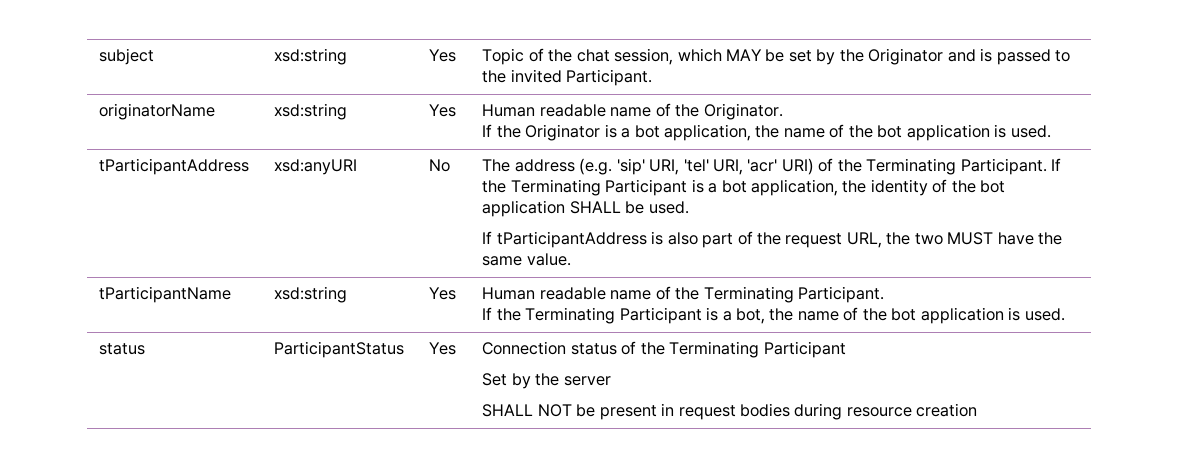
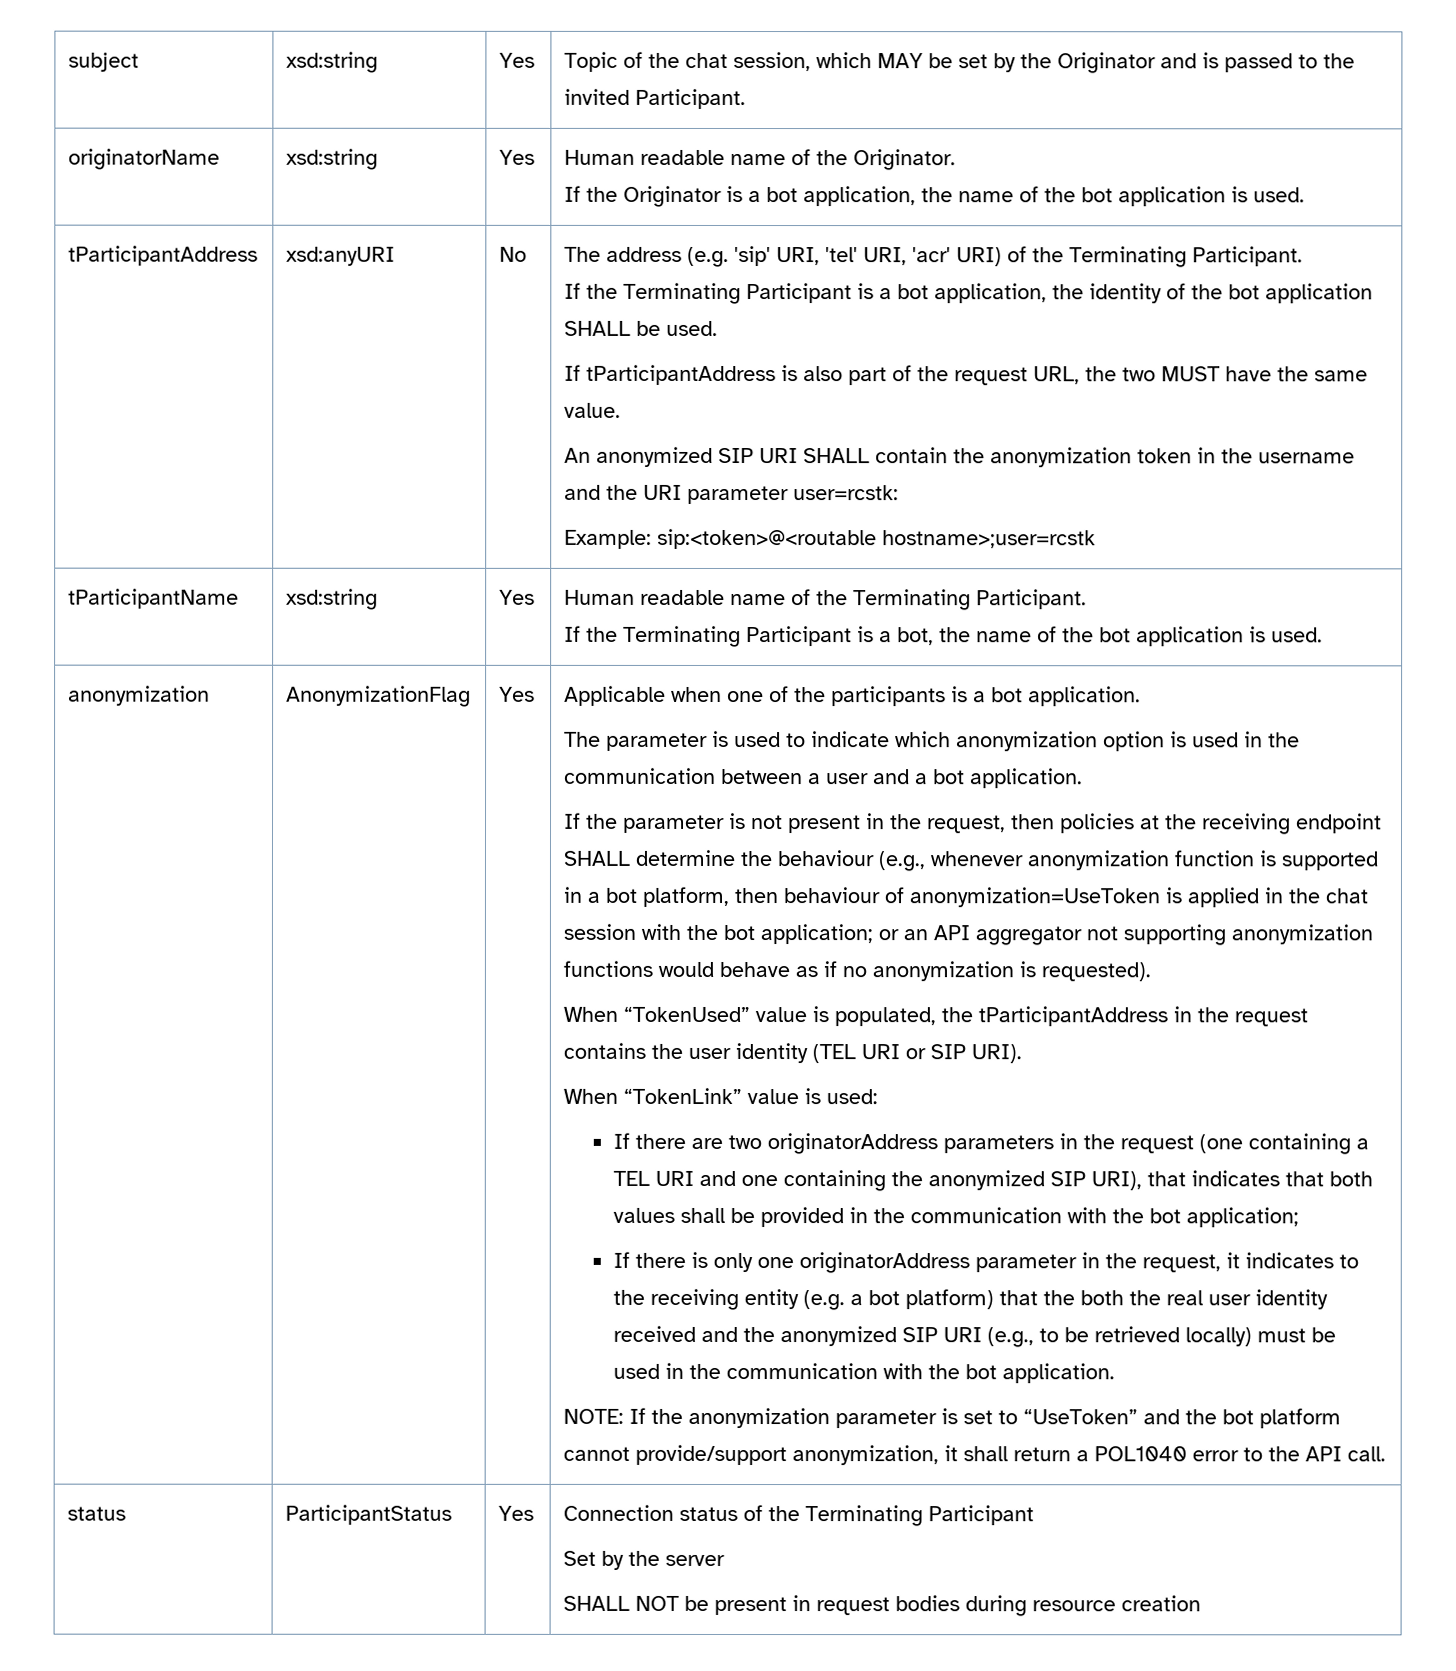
(1047, 166) none -> (1304, 256) //
(571, 259) none -> [564,446,1356,468] [564,484,900,505] [564,528,1097,550] // An anonymized SIP URI SHALL contain the anonymization token in the username and the URI parameter user=rcstk: // Example: sip:<token>@<routable hostname>;user=rcstk
(1065, 314) none -> [68,685,211,706] [286,685,472,707] [499,686,536,702] [564,685,1142,707] [564,730,1301,752] [564,767,1084,789] [564,812,1383,835] [563,849,1379,872] [563,886,1369,908] [563,923,1374,946] [563,960,1152,982] [563,1006,1309,1027] [563,1042,1023,1064] [563,1087,879,1105] [613,1132,1370,1155] [613,1170,1374,1192] [613,1207,1300,1228] [613,1251,1360,1274] [613,1288,1329,1311] [613,1325,1337,1348] [613,1362,1116,1384] [563,1407,1342,1429] [563,1444,1387,1466] // anonymization | AnonymizationFlag | Yes | Applicable when one of the participants is a bot application. // The parameter is used to indicate which anonymization option is used in the communication between a user and a bot application. // If the parameter is not present in the request, then policies at the receiving endpoint SHALL determine the behaviour (e.g., whenever anonymization function is supported in a bot platform, then behaviour of anonymization=UseToken is applied in the chat session with the bot application; or an API aggregator not supporting anonymization functions would behave as if no anonymization is requested). // When “TokenUsed” value is populated, the tParticipantAddress in the request contains the user identity (TEL URI or SIP URI). // When “TokenLink” value is used: // If there are two originatorAddress parameters in the request (one containing a TEL URI and one containing the anonymized SIP URI), that indicates that both values shall be provided in the communication with the bot application; // If there is only one originatorAddress parameter in the request, it indicates to the receiving entity (e.g. a bot platform) that the both the real user identity received and the anonymized SIP URI (e.g., to be retrieved locally) must be used in the communication with the bot application. // NOTE: If the anonymization parameter is set to “UseToken” and the bot platform cannot provide/support anonymization, it shall return a POL1040 error to the API call.

